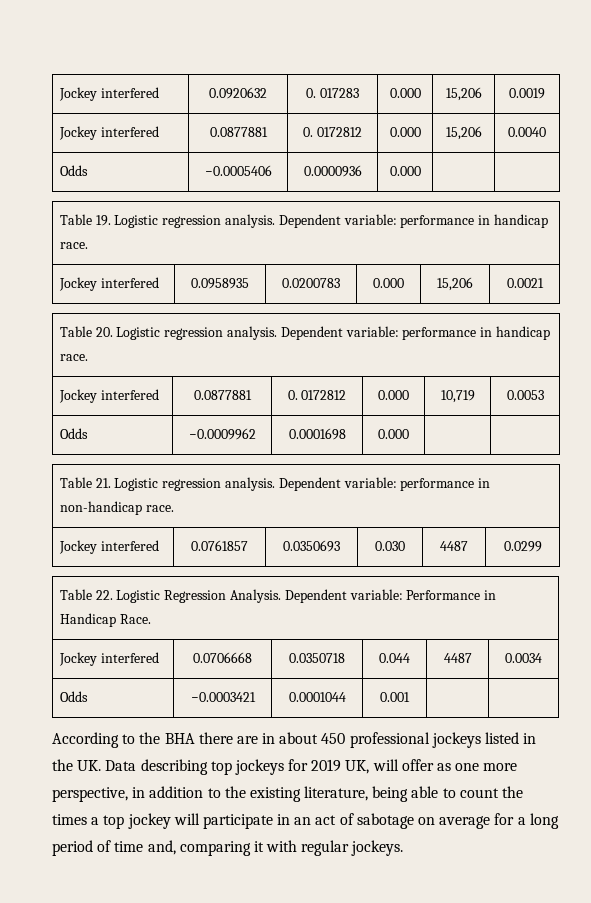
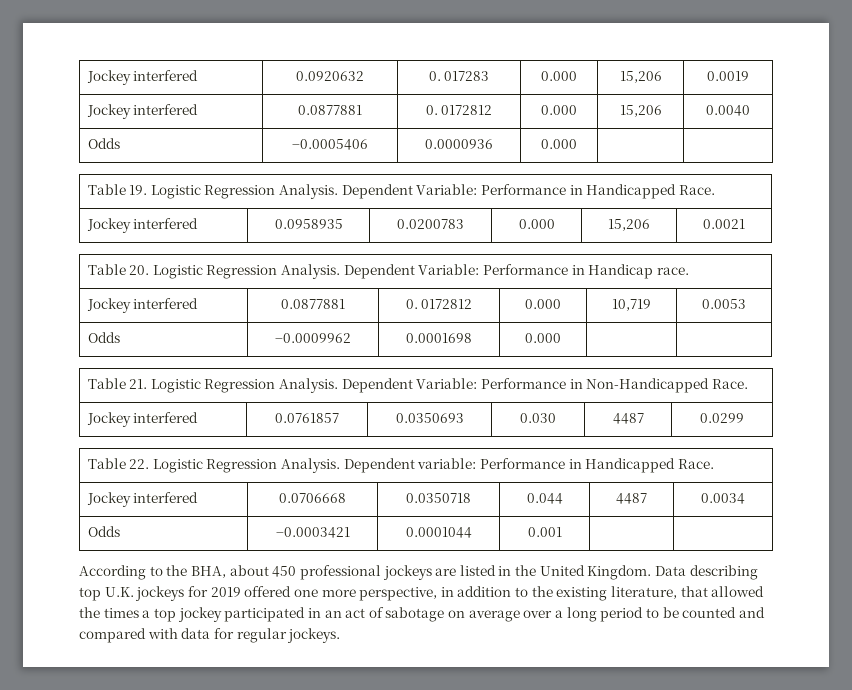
[162,214,548,228] [59,242,88,249] regression analysis. Dependent variable: performance in handicap race. -> [204,184,715,199] Regression Analysis. Dependent Variable: Performance in Handicapped Race.
[164,326,550,340] regression analysis. Dependent variable: performance in handicap -> [206,264,654,279] Regression Analysis. Dependent Variable: Performance in Handicap
[162,477,491,491] [59,501,174,515] regression analysis. Dependent variable: performance in non-handicap race. -> [204,378,748,393] Regression Analysis. Dependent Variable: Performance in Non-Handicapped Race.
[59,613,116,627] Handicap -> [585,458,676,473] Handicapped
[164,732,276,744] BHA there are in -> [190,566,226,578] BHA,
(481, 740) none -> [435,568,457,576] are
[77,760,102,771] UK. -> [539,565,652,580] United Kingdom.
(232, 768) none -> [104,587,134,597] U.K.
[345,759,452,774] UK, will offer as -> [244,586,292,597] offered
[372,786,499,802] being able to count -> [680,586,765,597] that allowed
[173,813,273,829] will participate -> [224,607,306,622] participated
[494,813,515,825] for -> [523,610,553,618] over
[97,840,298,856] of time and, comparing it with -> [645,607,765,618] [79,628,234,643] to be counted and compared with data for

